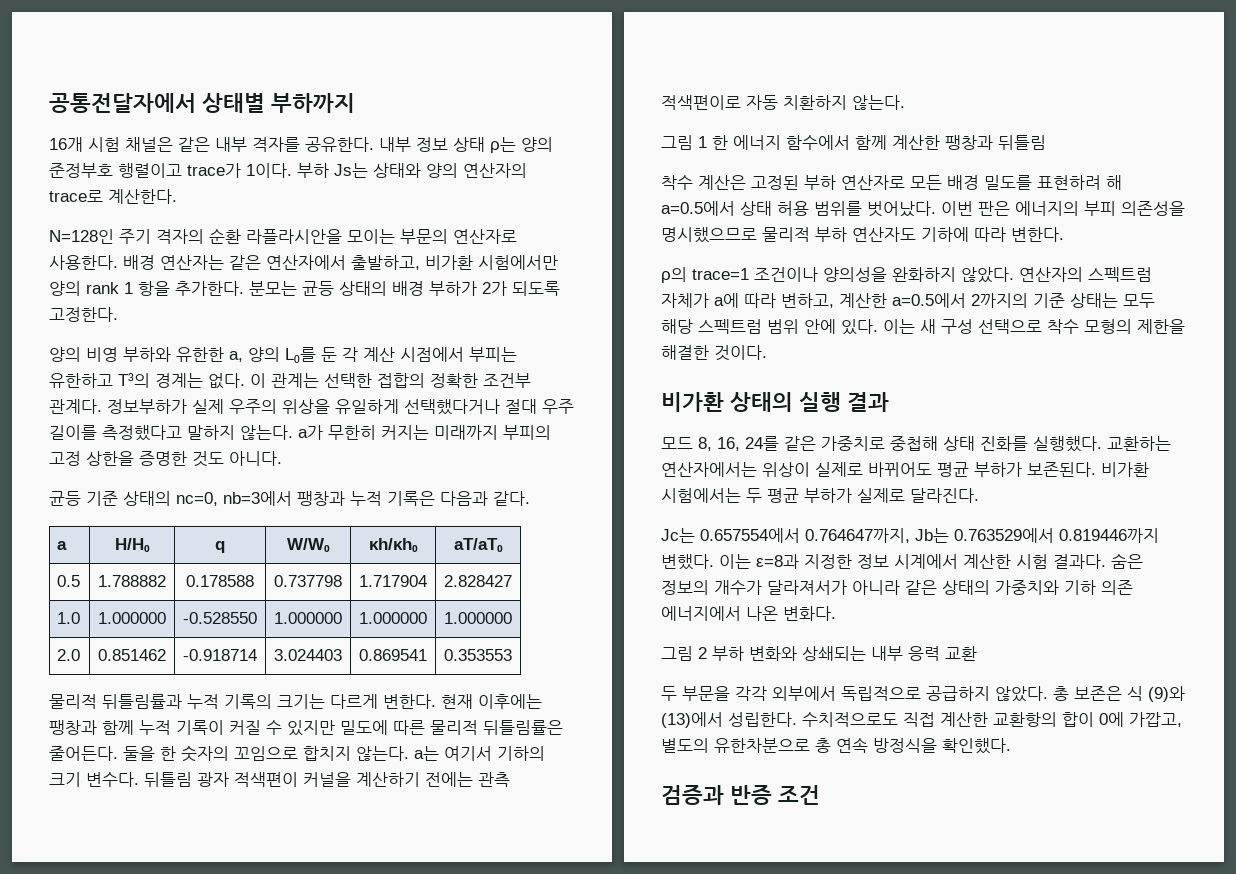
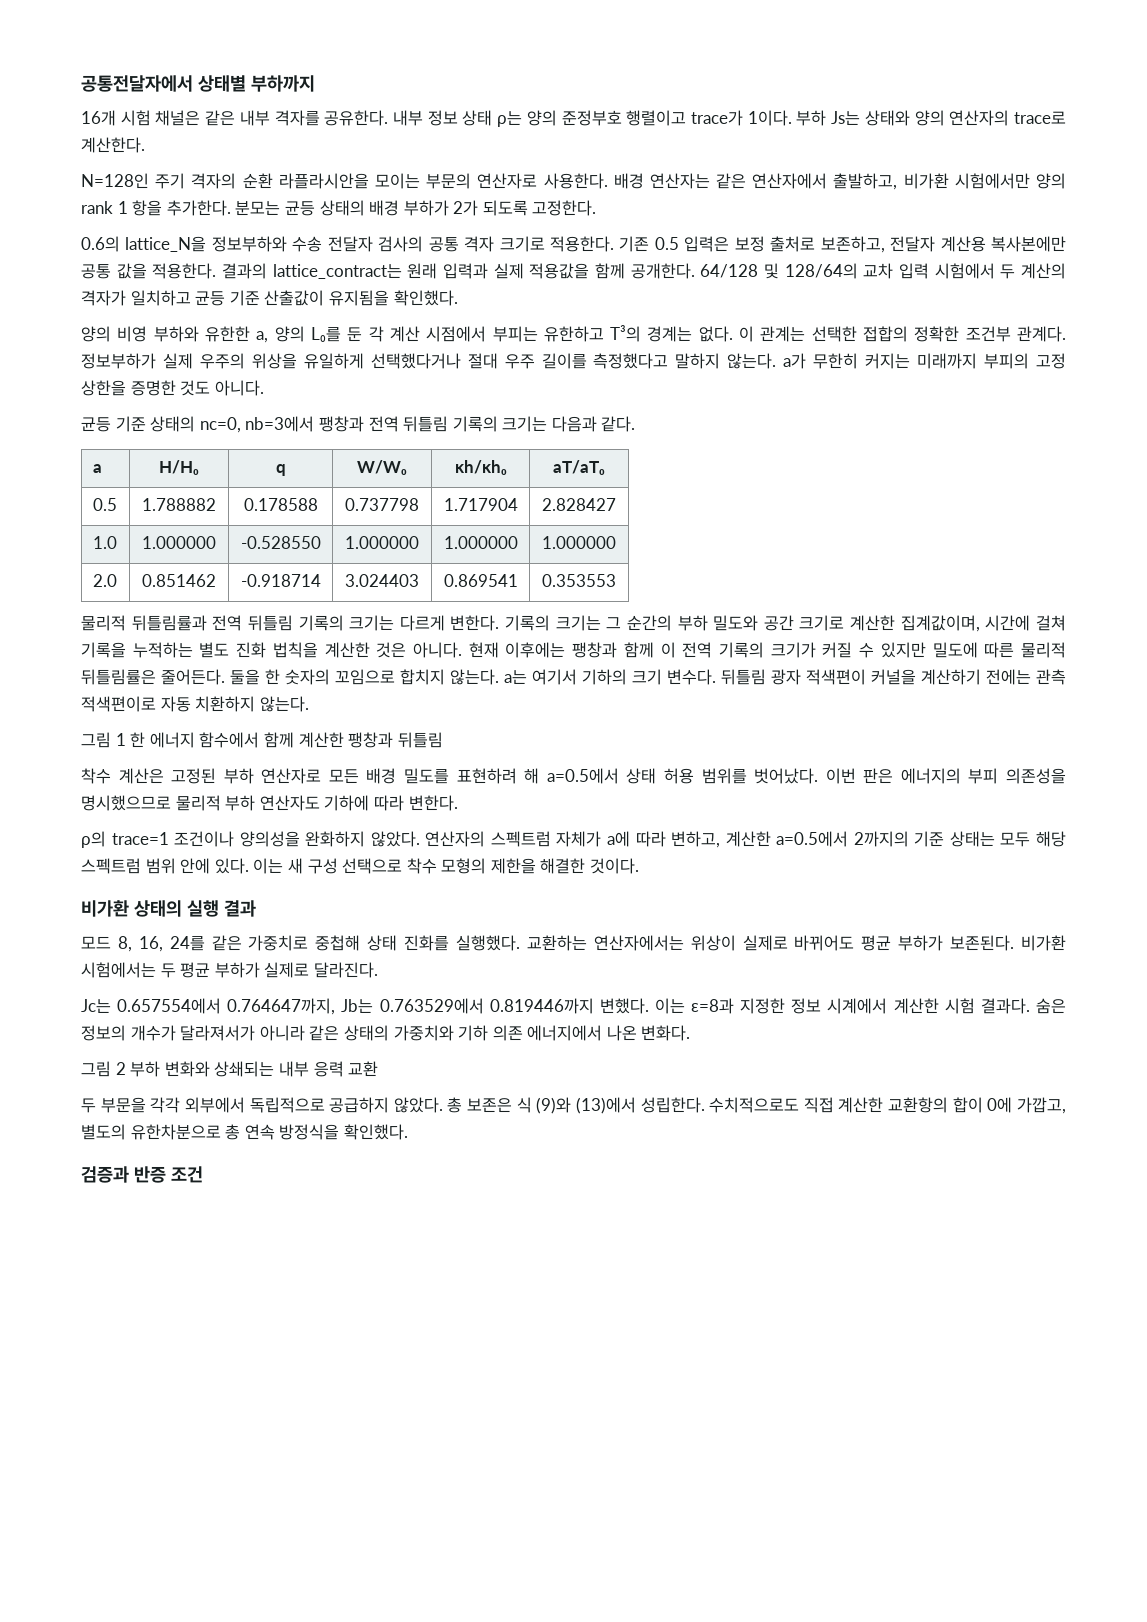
(118, 314) none -> [81,236,1067,253] [81,263,1066,279] [81,290,458,306] // 0.6의 lattice_N을 정보부하와 수송 전달자 검사의 공통 격자 크기로 적용한다. 기존 0.5 입력은 보정 출처로 보존하고, 전달자 계산용 복사본에만 공통 값을 적용한다. 결과의 lattice_contract는 원래 입력과 실제 적용값을 함께 공개한다. 64/128 및 128/64의 교차 입력 시험에서 두 계산의 격자가 일치하고 균등 기준 산출값이 유지됨을 확인했다.
[350,491,435,506] 누적 기록은 -> [368,416,548,432] 전역 뒤틀림 기록의 크기는
[187,694,219,709] 누적 -> [212,615,293,631] 전역 뒤틀림
[441,694,542,709] [49,720,224,735] 현재 이후에는 팽창과 함께 누적 기록이 -> [505,615,1067,632] [81,642,816,658] 기록의 크기는 그 순간의 부하 밀도와 공간 크기로 계산한 집계값이며, 시간에 걸쳐 기록을 누적하는 별도 진화 법칙을 계산한 것은 아니다. 현재 이후에는 팽창과 함께 이 전역 기록의 크기가

